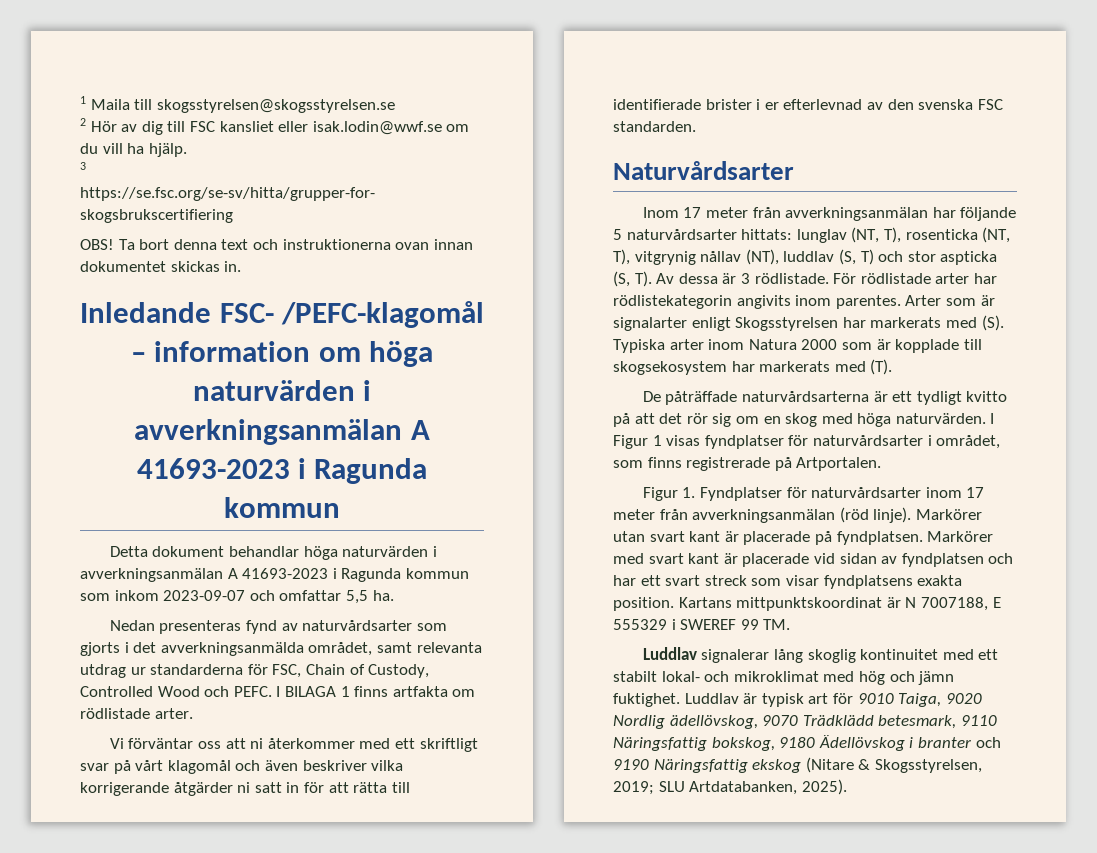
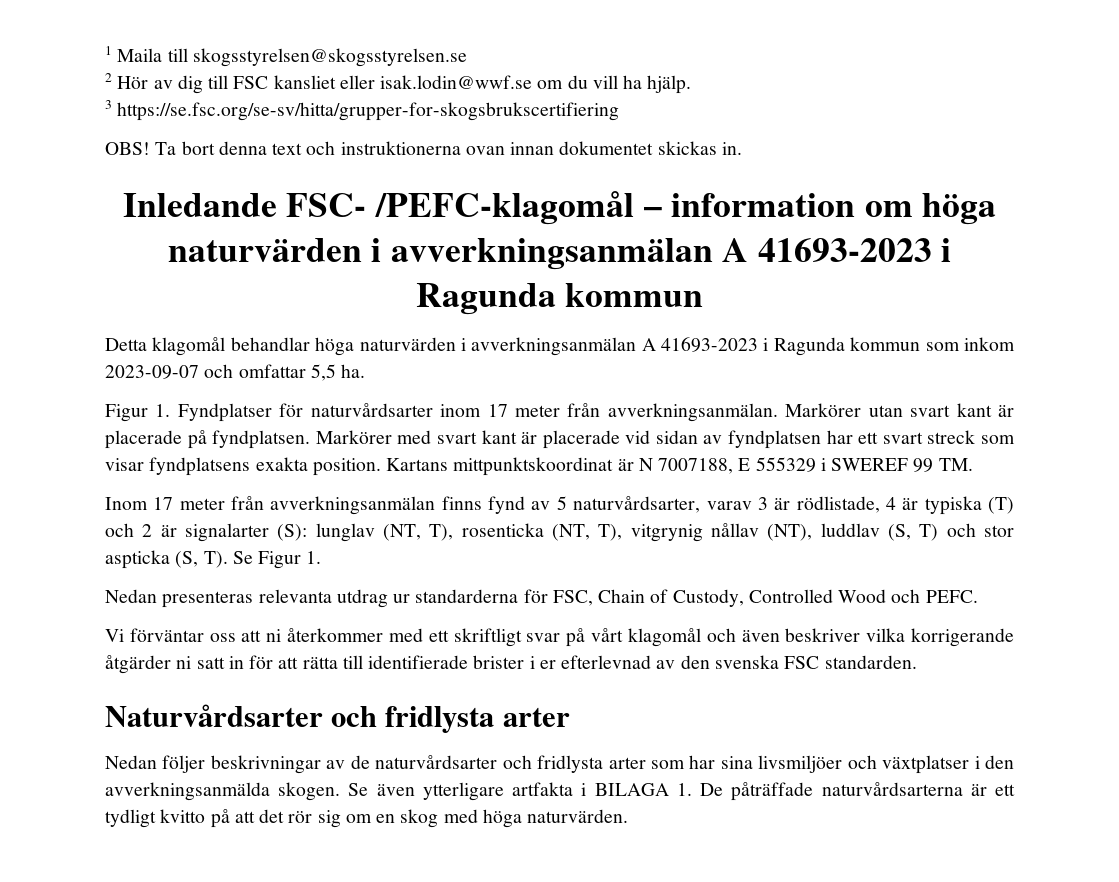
[152,546,225,557] dokument -> [152,337,226,356] klagomål
[109,620,447,634] [80,642,412,656] Nedan presenteras fynd av naturvårdsarter som gjorts i det avverkningsanmälda området, samt -> [105,403,1015,422] [105,430,1016,449] [105,457,973,476] [105,496,1015,515] [105,523,1015,542] [105,550,322,569] [105,589,254,608] Figur 1. Fyndplatser för naturvårdsarter inom 17 meter från avverkningsanmälan. Markörer utan svart kant är placerade på fyndplatsen. Markörer med svart kant är placerade vid sidan av fyndplatsen har ett svart streck som visar fyndplatsens exakta position. Kartans mittpunktskoordinat är N 7007188, E 555329 i SWEREF 99 TM. // Inom 17 meter från avverkningsanmälan finns fynd av 5 naturvårdsarter, varav 3 är rödlistade, 4 är typiska (T) och 2 är signalarter (S): lunglav (NT, T), rosenticka (NT, T), vitgrynig nållav (NT), luddlav (S, T) och stor aspticka (S, T). Se Figur 1. // Nedan presenteras
[276,686,476,697] [80,708,193,719] I BILAGA 1 finns artfakta om rödlistade arter. -> (978, 596) none
[642,207,1017,221] [613,227,1011,243] [613,249,998,265] [613,271,997,287] [613,295,995,309] [613,315,1004,331] [613,339,982,353] [613,359,893,375] // Inom 17 meter från avverkningsanmälan har följande 5 naturvårdsarter hittats: lunglav (NT, T), rosenticka (NT, T), vitgrynig nållav (NT), luddlav (S, T) och stor aspticka (S, T). Av dessa är 3 rödlistade. För rödlistade arter har rödlistekategorin angivits inom parentes. Arter som är signalarter enligt Skogsstyrelsen har markerats med (S). Typiska arter inom Natura 2000 som är kopplade till skogsekosystem har markerats med (T). // -> [331,706,570,733] [105,755,1014,774] [105,782,692,801] och fridlysta arter // Nedan följer beskrivningar av de naturvårdsarter och fridlysta arter som har sina livsmiljöer och växtplatser i den avverkningsanmälda skogen. Se även ytterligare artfakta i BILAGA 1.
[990,413,995,424] [613,435,1001,449] [613,457,882,471] [642,487,985,501] [613,507,982,523] [613,531,994,545] [613,553,1014,567] [613,575,963,589] [613,597,1001,611] [613,619,791,630] [642,647,999,663] [613,671,955,685] [613,693,982,707] [613,715,997,729] [613,735,1001,751] [613,757,982,773] [613,779,847,795] I Figur 1 visas fyndplatser för naturvårdsarter i området, som finns registrerade på Artportalen. // Figur 1. Fyndplatser för naturvårdsarter inom 17 meter från avverkningsanmälan (röd linje). Markörer utan svart kant är placerade på fyndplatsen. Markörer med svart kant är placerade vid sidan av fyndplatsen och har ett svart streck som visar fyndplatsens exakta position. Kartans mittpunktskoordinat är N 7007188, E 555329 i SWEREF 99 TM. // Luddlav signalerar lång skoglig kontinuitet med ett stabilt lokal- och mikroklimat med hög och jämn fuktighet. Luddlav är typisk art för 9010 Taiga, 9020 Nordlig ädellövskog, 9070 Trädklädd betesmark, 9110 Näringsfattig bokskog, 9180 Ädellövskog i branter och 9190 Näringsfattig ekskog (Nitare & Skogsstyrelsen, 2019; SLU Artdatabanken, 2025). -> (629, 816) none

